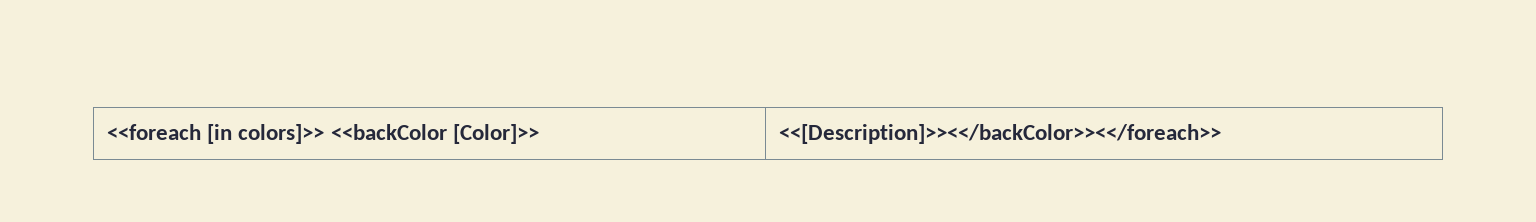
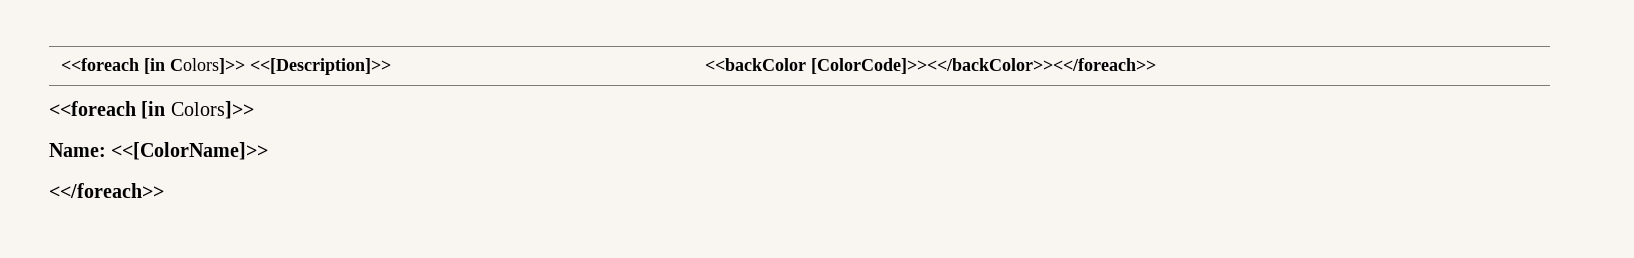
[107,124,539,144] [779,124,1222,144] <<foreach [in colors]>> <<backColor [Color]>> | <<[Description]>><</backColor>><</foreach>> -> [61,58,392,75] [705,58,1157,74] [49,101,254,119] [49,142,269,160] [49,183,164,198] <<foreach [in Colors]>> <<[Description]>> | <<backColor [ColorCode]>><</backColor>><</foreach>> // <<foreach [in Colors]>> // Name: <<[ColorName]>> // <</foreach>>

